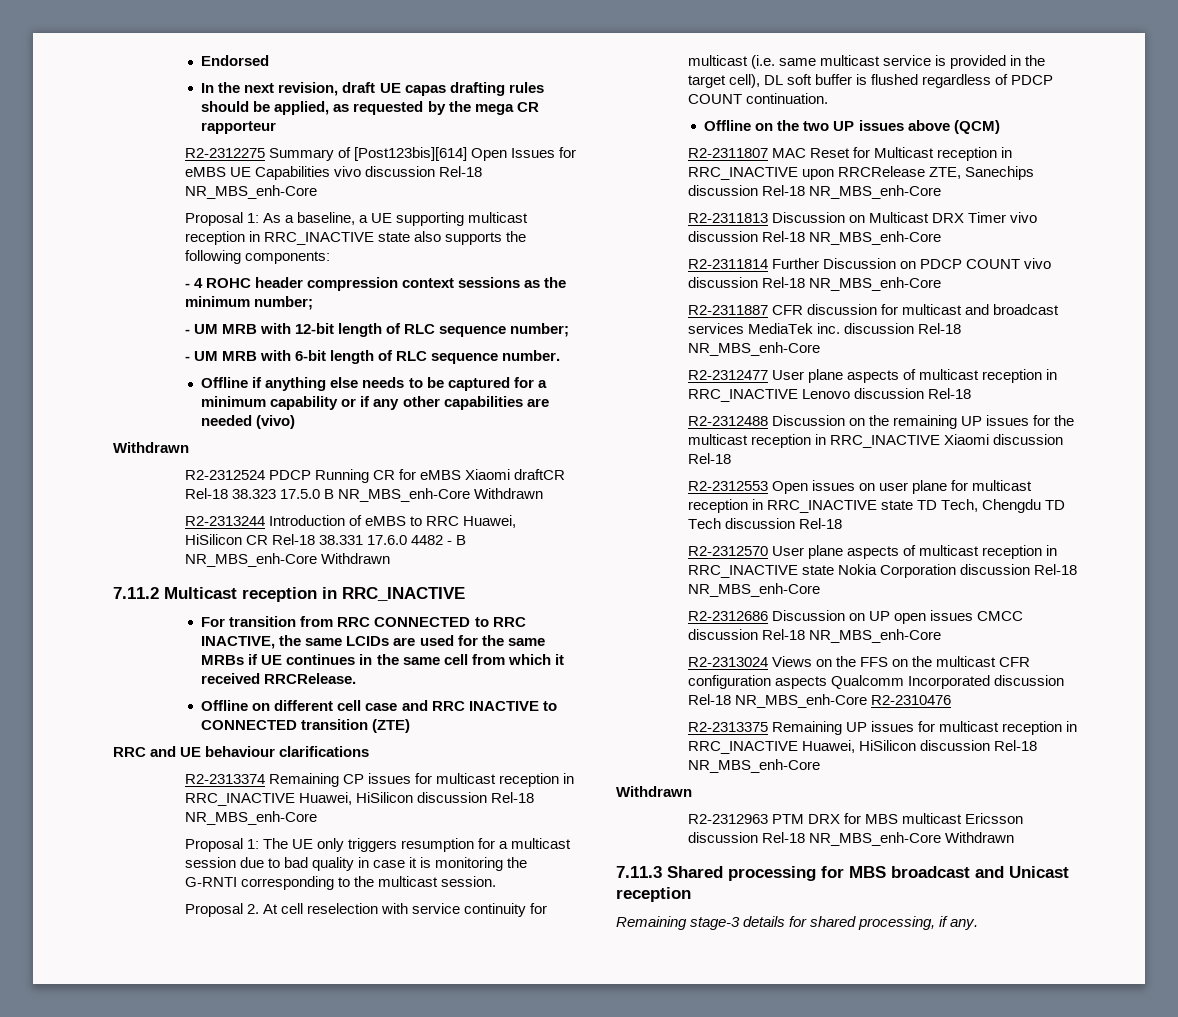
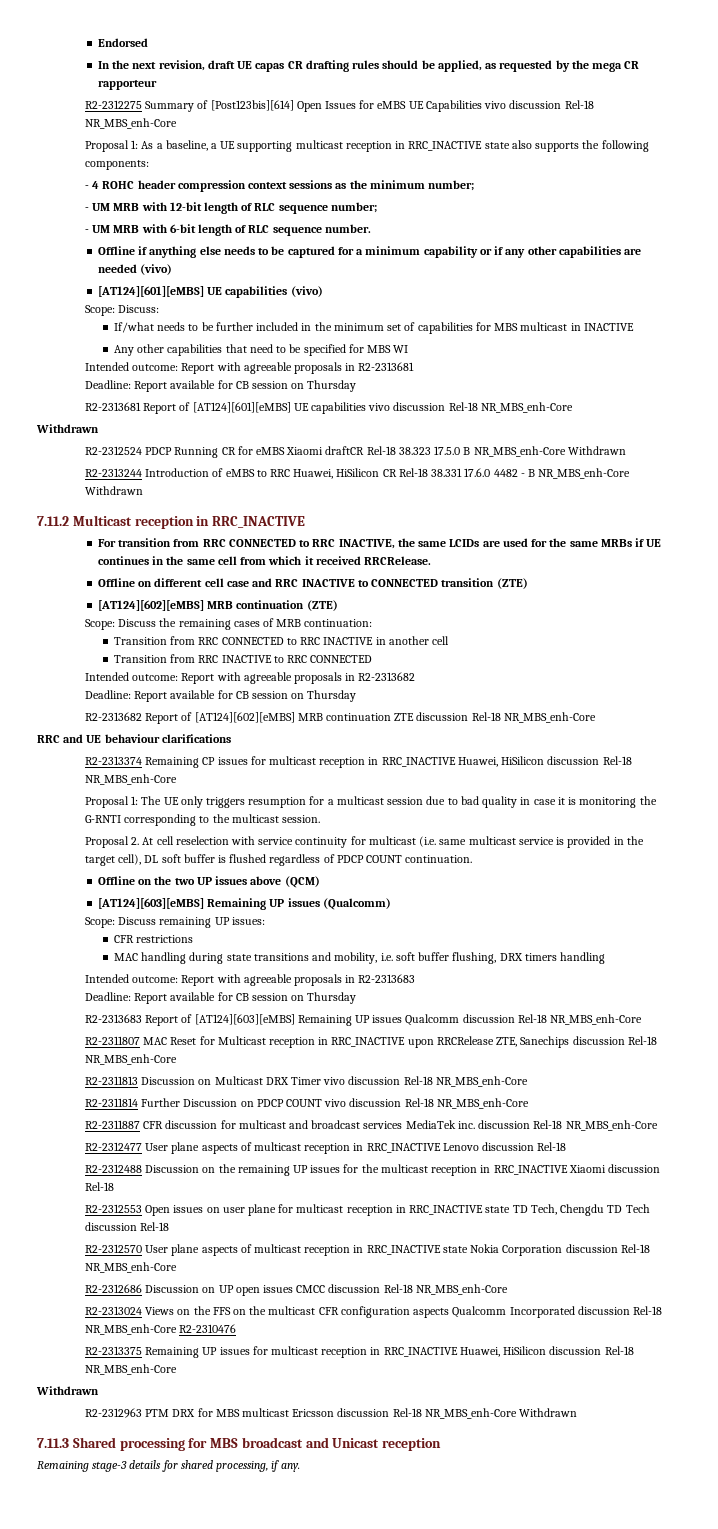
(446, 90) none -> [287,61,303,69] CR
(296, 422) none -> [97,286,323,298] [84,305,160,316] [113,322,634,334] [113,344,409,356] [84,362,415,374] [84,380,357,392] [84,402,573,414] // [AT124][601][eMBS] UE capabilities (vivo) // Scope: Discuss: // If/what needs to be further included in the minimum set of capabilities for MBS multicast in INACTIVE // Any other capabilities that need to be specified for MBS WI // Intended outcome: Report with agreeable proposals in R2-2313681 // Deadline: Report available for CB session on Thursday // R2-2313681 Report of [AT124][601][eMBS] UE capabilities vivo discussion Rel-18 NR_MBS_enh-Core
(411, 726) none -> [97,600,338,611] [84,618,373,630] [113,636,450,645] [113,654,373,663] [84,672,416,684] [84,690,357,702] [84,712,596,724] // [AT124][602][eMBS] MRB continuation (ZTE) // Scope: Discuss the remaining cases of MRB continuation: // Transition from RRC CONNECTED to RRC INACTIVE in another cell // Transition from RRC INACTIVE to RRC CONNECTED // Intended outcome: Report with agreeable proposals in R2-2313682 // Deadline: Report available for CB session on Thursday // R2-2313682 Report of [AT124][602][eMBS] MRB continuation ZTE discussion Rel-18 NR_MBS_enh-Core
(1000, 127) none -> [97,898,391,910] [84,917,265,928] [113,935,194,943] [113,952,606,964] [84,974,416,986] [84,992,357,1004] [84,1014,643,1026] // [AT124][603][eMBS] Remaining UP issues (Qualcomm) // Scope: Discuss remaining UP issues: // CFR restrictions // MAC handling during state transitions and mobility, i.e. soft buffer flushing, DRX timers handling // Intended outcome: Report with agreeable proposals in R2-2313683 // Deadline: Report available for CB session on Thursday // R2-2313683 Report of [AT124][603][eMBS] Remaining UP issues Qualcomm discussion Rel-18 NR_MBS_enh-Core

